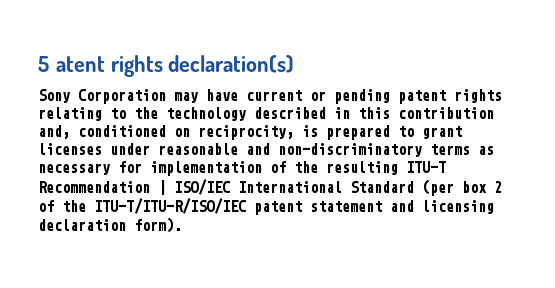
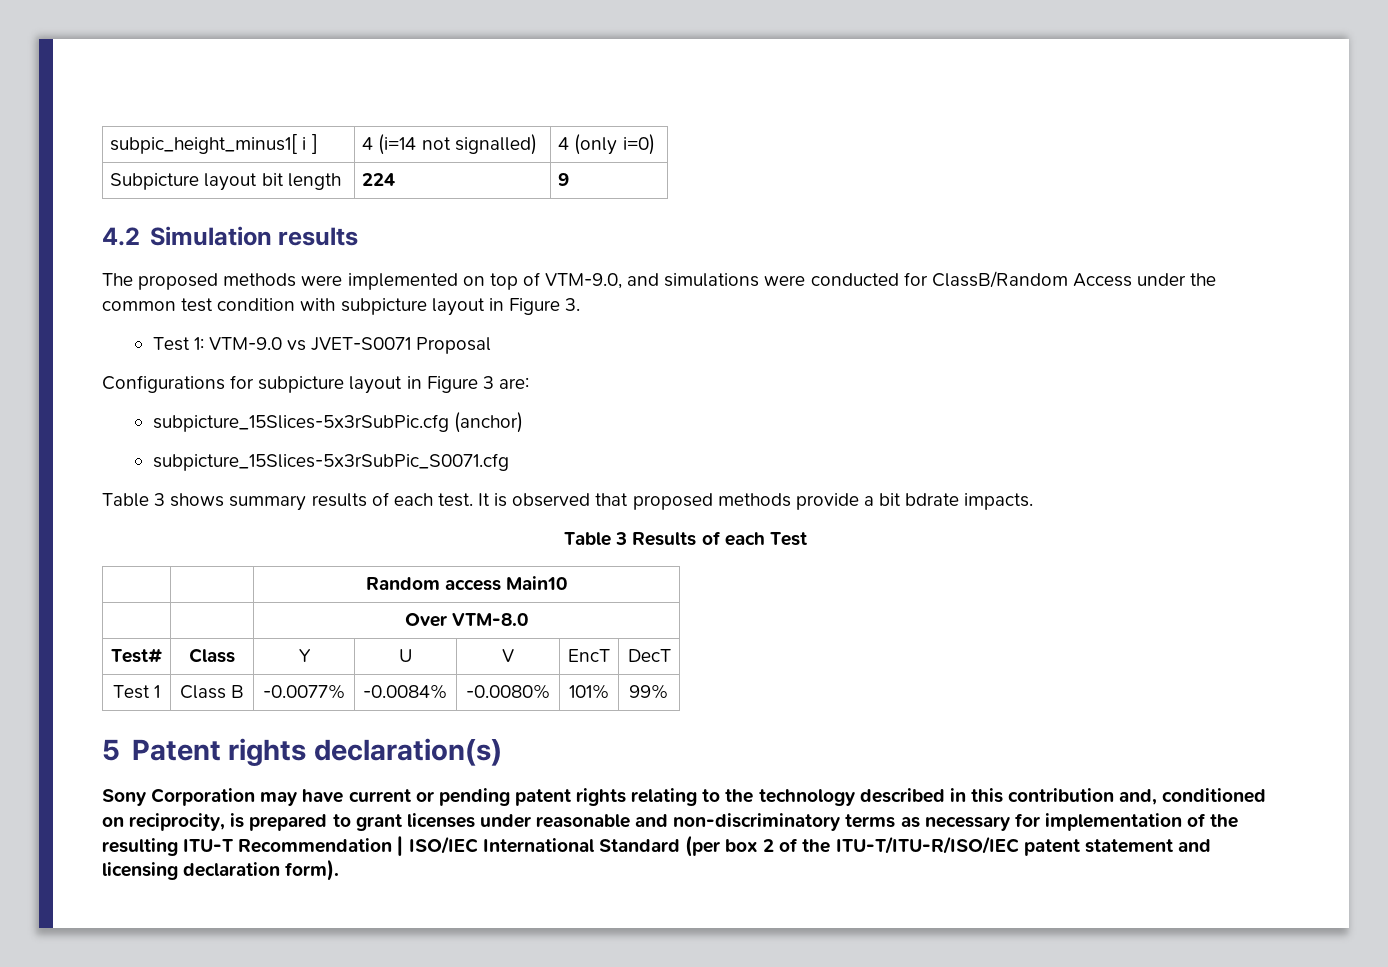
[38,56,105,72] 5 atent -> [110,134,318,154] [362,134,537,155] [558,134,655,155] [110,173,341,191] [362,173,396,186] [558,173,570,186] [102,226,359,246] [102,271,1217,290] [102,298,581,316] [152,337,492,354] [102,375,529,394] [152,412,523,433] [152,453,509,471] [102,492,1034,511] [564,531,807,546] [365,576,568,591] [404,613,529,627] [111,648,162,663] [189,648,235,663] [298,649,311,662] [399,649,412,662] [502,649,514,662] [568,649,610,662] [627,649,671,662] [112,685,161,699] [179,685,245,699] [262,684,346,699] [363,684,448,699] [465,684,551,699] [568,684,610,699] [629,684,669,699] [102,739,221,761] subpic_height_minus1[ i ] | 4 (i=14 not signalled) | 4 (only i=0) // Subpicture layout bit length | 224 | 9 // 4.2 Simulation results // The proposed methods were implemented on top of VTM-9.0, and simulations were conducted for ClassB/Random Access under the common test condition with subpicture layout in Figure 3. // Test 1: VTM-9.0 vs JVET-S0071 Proposal // Configurations for subpicture layout in Figure 3 are: // subpicture_15Slices-5x3rSubPic.cfg (anchor) // subpicture_15Slices-5x3rSubPic_S0071.cfg // Table 3 shows summary results of each test. It is observed that proposed methods provide a bit bdrate impacts. // Table 3 Results of each Test // | | Random access Main10 // | | Over VTM-8.0 // Test# | Class | Y | U | V | EncT | DecT // Test 1 | Class B | -0.0077% | -0.0084% | -0.0080% | 101% | 99% // 5 Patent

